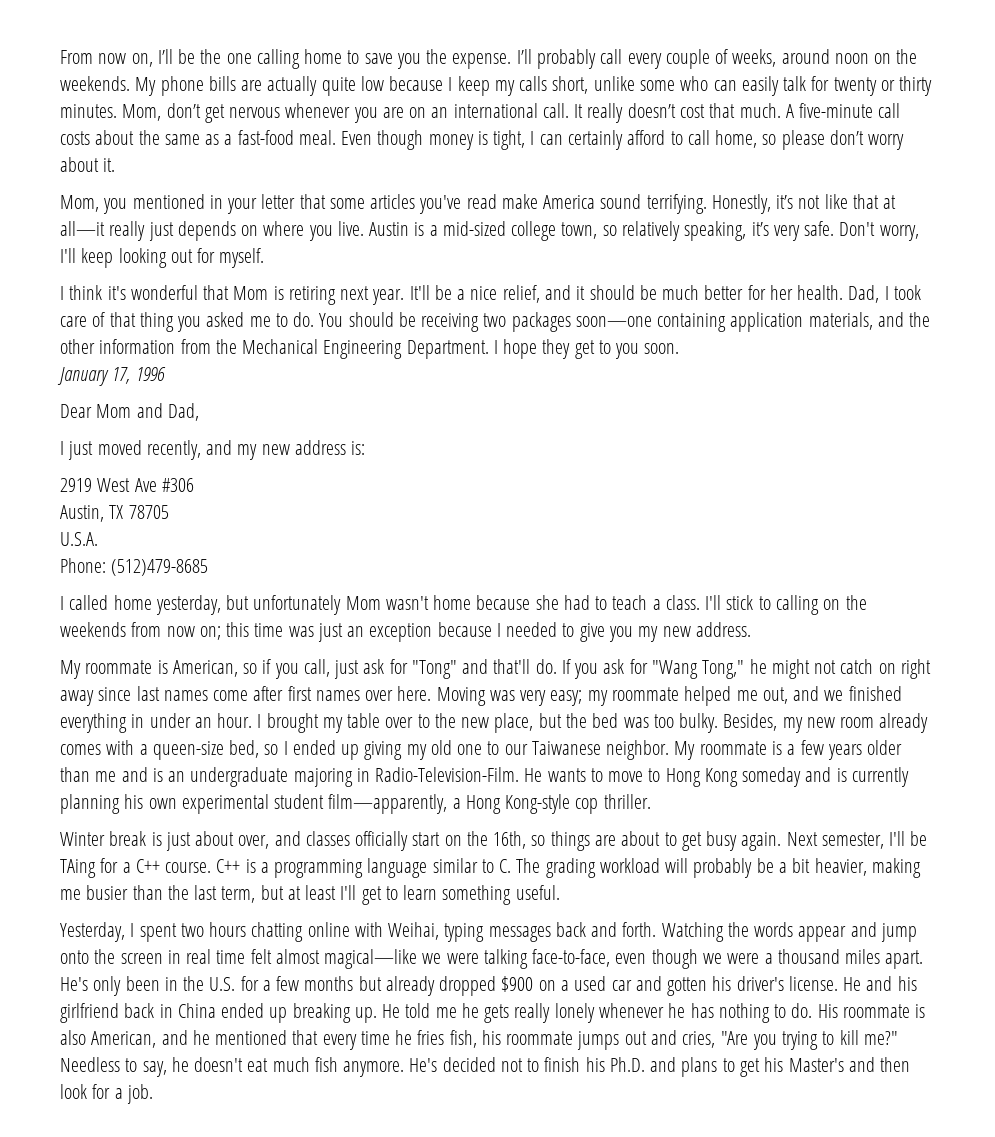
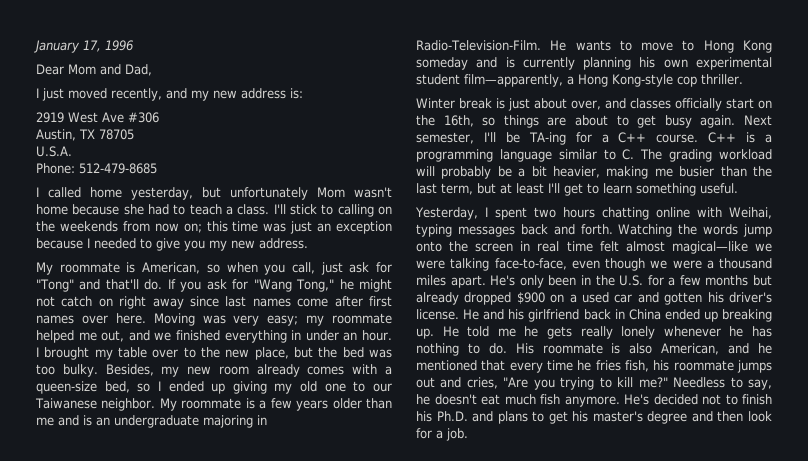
[60,49,918,69] [60,76,933,96] [60,103,901,123] [60,130,905,150] [60,157,116,172] [60,194,897,214] [60,221,919,241] [60,248,265,268] [60,285,921,305] [60,312,931,332] [60,339,680,359] From now on, I’ll be the one calling home to save you the expense. I’ll probably call every couple of weeks, around noon on the weekends. My phone bills are actually quite low because I keep my calls short, unlike some who can easily talk for twenty or thirty minutes. Mom, don’t get nervous whenever you are on an international call. It really doesn’t cost that much. A five-minute call costs about the same as a fast-food meal. Even though money is tight, I can certainly afford to call home, so please don’t worry about it. // Mom, you mentioned in your letter that some articles you've read make America sound terrifying. Honestly, it’s not like that at all—it really just depends on where you live. Austin is a mid-sized college town, so relatively speaking, it’s very safe. Don't worry, I'll keep looking out for myself. // I think it's wonderful that Mom is retiring next year. It'll be a nice relief, and it should be much better for her health. Dad, I took care of that thing you asked me to do. You should be receiving two packages soon—one containing application materials, and the other information from the Mechanical Engineering Department. I hope they get to you soon. // -> (34, 46) none
[111,559,209,576] (512)479-8685 -> [79,163,157,174] 512-479-8685
[262,659,272,674] if -> [226,262,258,273] when
[60,859,96,878] TAing -> [528,132,566,145] TA-ing
[798,922,877,942] appear and -> (739, 229) none
[788,1058,844,1072] Master's -> [592,411,688,424] master's degree

